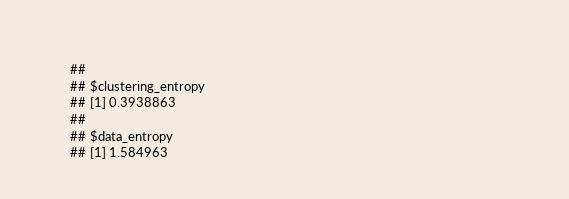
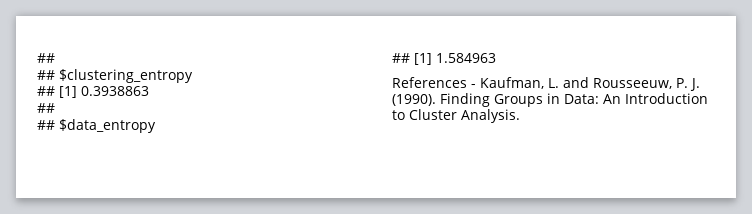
(169, 152) none -> [392,77,700,91] [392,93,708,107] [392,109,520,123] // References - Kaufman, L. and Rousseeuw, P. J. (1990). Finding Groups in Data: An Introduction to Cluster Analysis.

